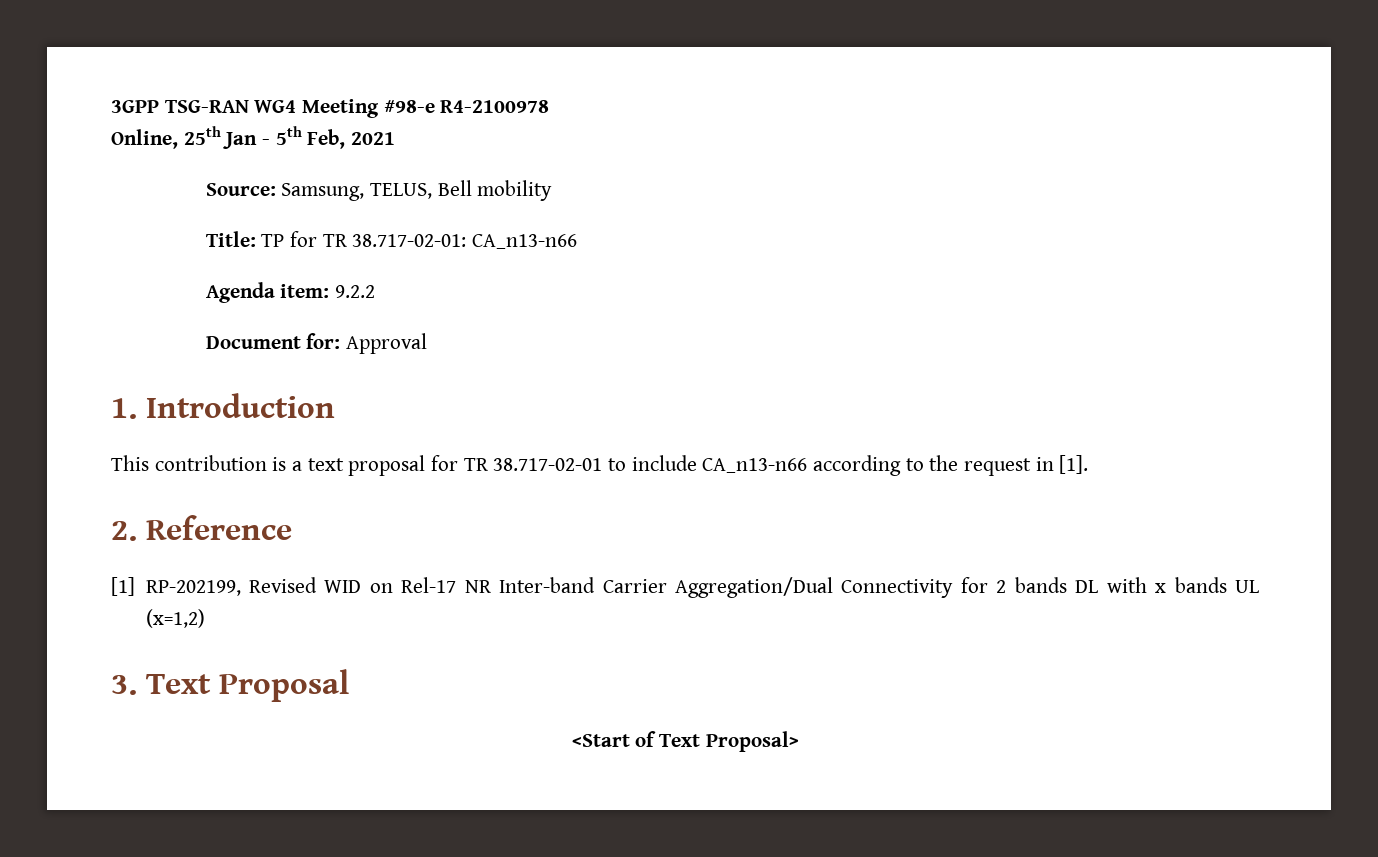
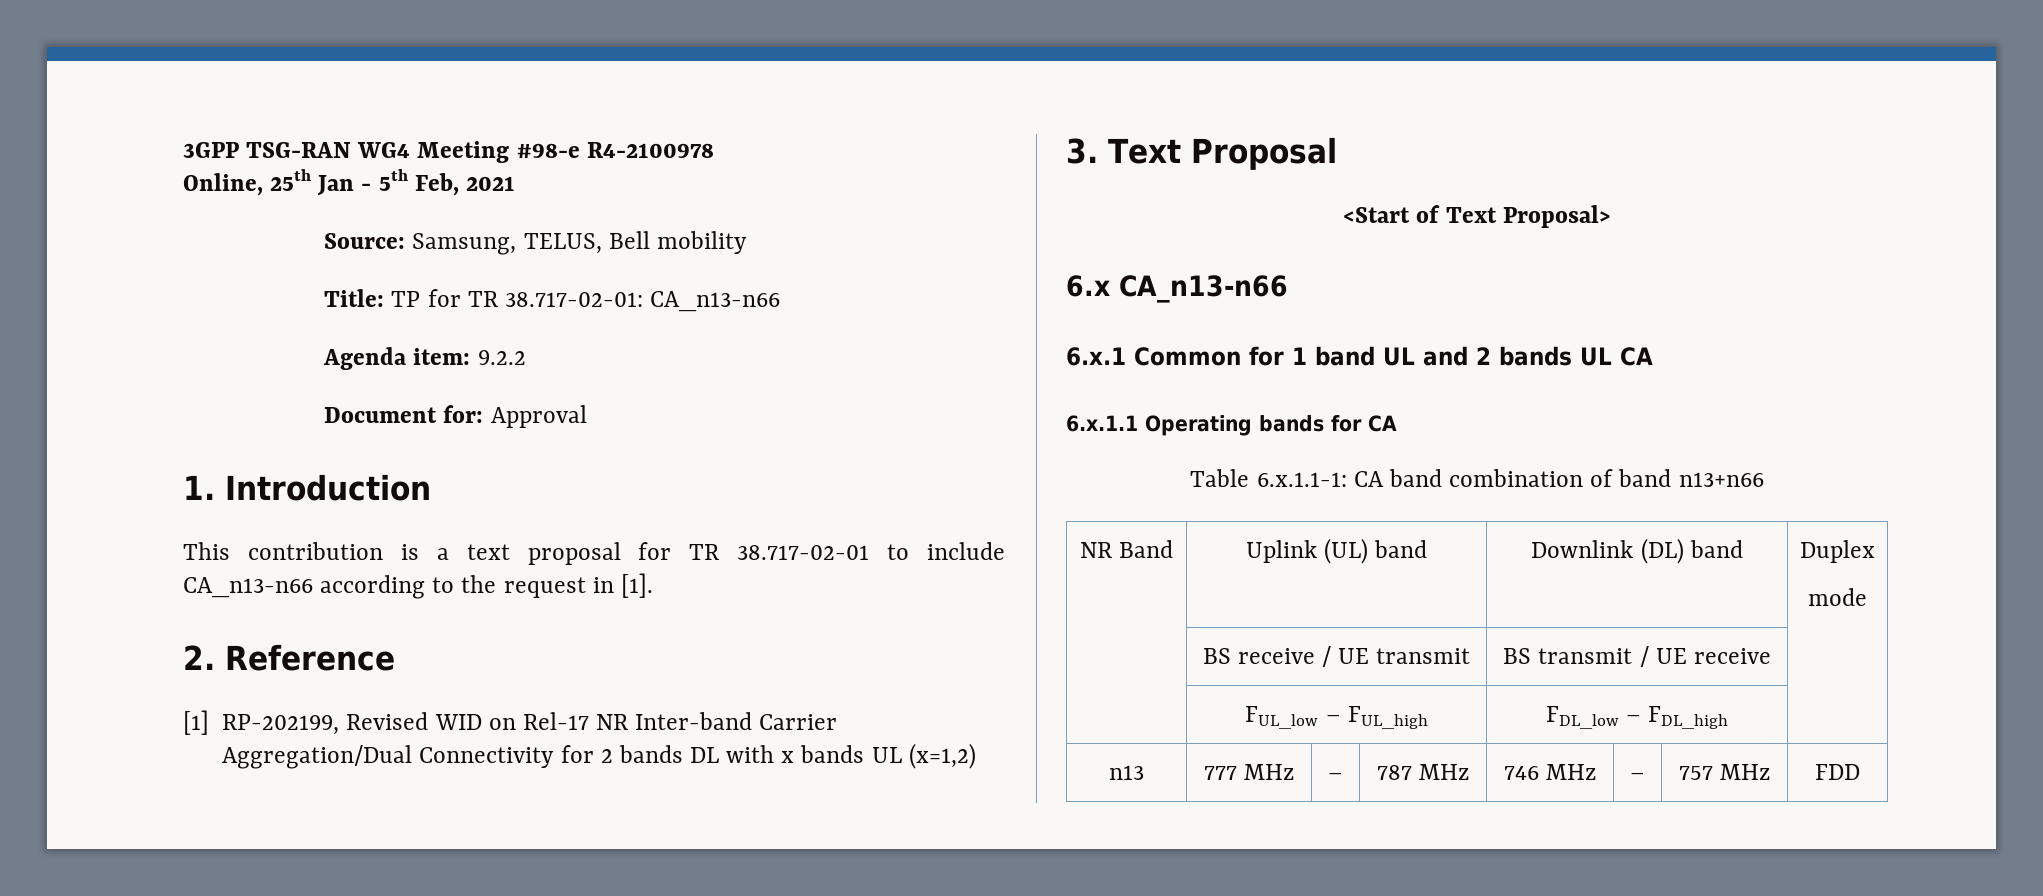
(799, 741) none -> [1066,275,1288,303] [1066,346,1653,366] [1066,415,1397,436] [1190,469,1764,487] [1079,540,1174,558] [1245,538,1428,564] [1531,538,1743,564] [1800,540,1875,563] [1808,588,1867,606] [1202,646,1471,667] [1503,646,1771,667] [1245,706,1428,729] [1545,706,1729,729] [1109,765,1144,780] [1203,764,1295,780] [1328,773,1343,780] [1376,764,1470,780] [1503,764,1597,780] [1630,773,1645,780] [1678,764,1771,780] [1815,764,1860,780] // 6.x CA_n13-n66 // 6.x.1 Common for 1 band UL and 2 bands UL CA // 6.x.1.1 Operating bands for CA // Table 6.x.1.1-1: CA band combination of band n13+n66 // NR Band | Uplink (UL) band | Downlink (DL) band | Duplex // mode // | BS receive / UE transmit | BS transmit / UE receive | // | FUL_low – FUL_high | FDL_low – FDL_high | // n13 | 777 MHz | – | 787 MHz | 746 MHz | – | 757 MHz | FDD

